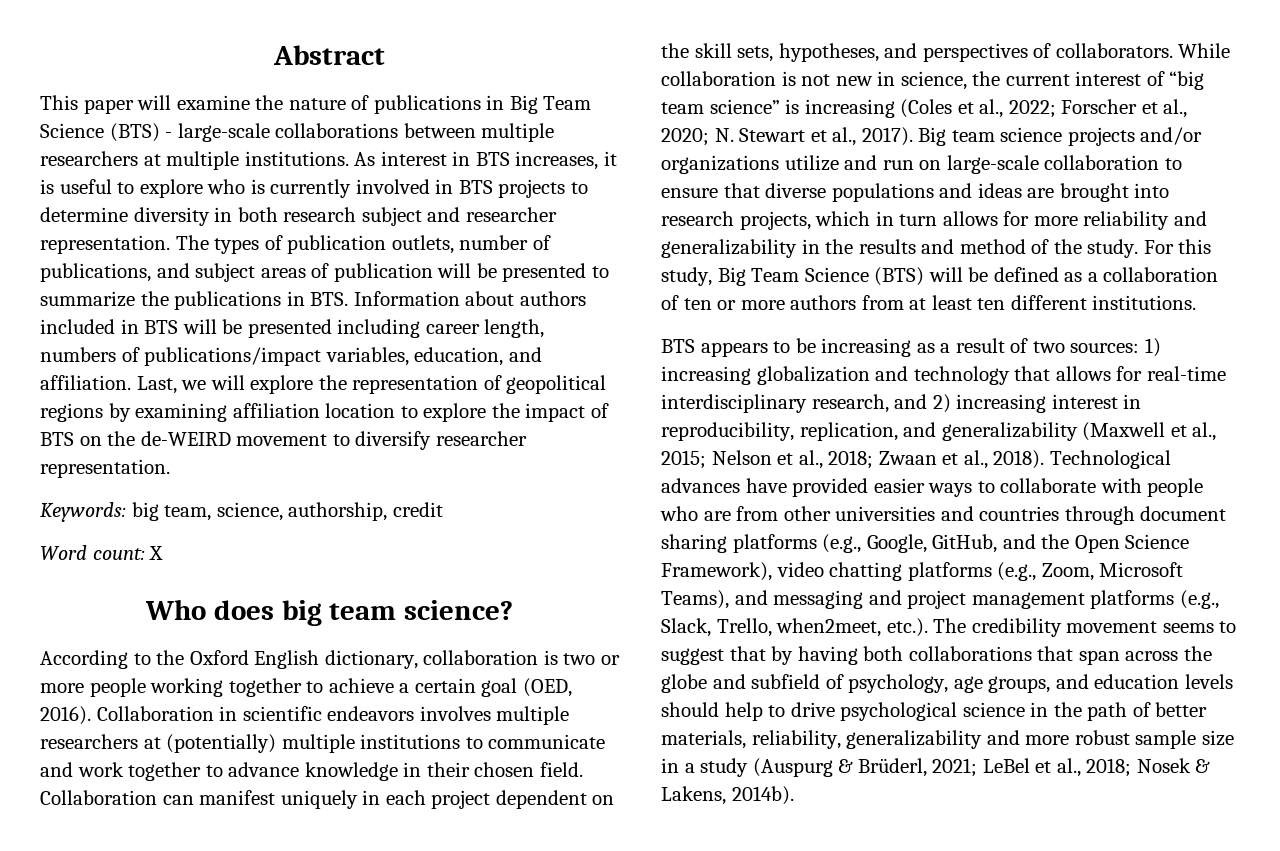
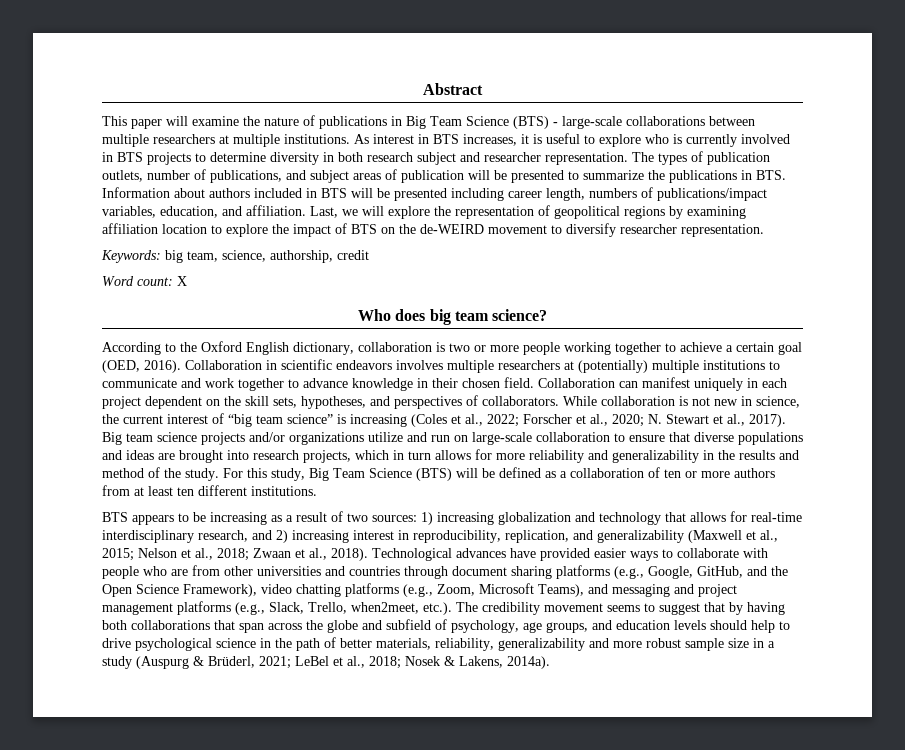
[731,786,794,805] 2014b). -> [507,656,550,669] 2014a).

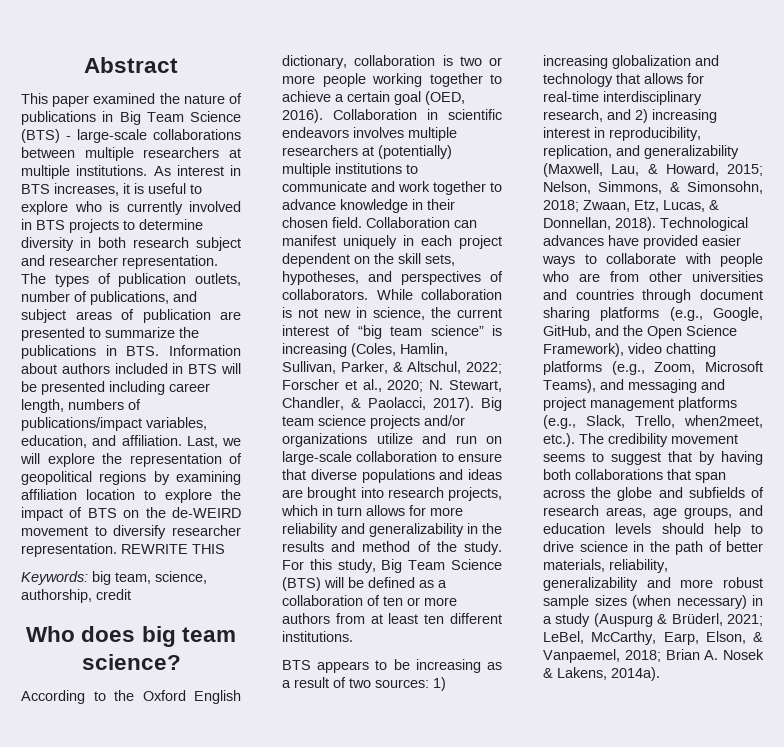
[166,116,239,126] will examine -> [93,93,156,104] examined
[468,170,507,180] will be -> [220,311,241,320] are
(764, 230) none -> [121,544,225,554] REWRITE THIS
[102,276,187,286] // Word count: X -> (131, 594) none
[411,414,483,427] (Coles et al., -> [351,343,448,357] [282,361,462,374] (Coles, Hamlin, Sullivan, Parker, & Altschul,
[666,414,745,426] Stewart et al., -> [449,380,502,392] [282,397,426,410] Stewart, Chandler, & Paolacci,
[688,530,778,543] [102,548,327,561] (Maxwell et al., 2015; Nelson et al., 2018; Zwaan et al., -> [543,163,763,177] [543,181,763,194] [543,200,719,212] [543,217,611,230] (Maxwell, Lau, & Howard, 2015; Nelson, Simmons, & Simonsohn, 2018; Zwaan, Etz, Lucas, & Donnellan,
[386,619,519,633] subfield of psychology, -> [688,487,764,498] [543,505,646,518] subfields of research areas,
[135,638,212,651] psychological -> (574, 546) none
[728,638,749,648] size -> [594,595,747,609] sizes (when necessary)
[295,656,401,669] LeBel et al., 2018; -> [543,631,763,645] [543,649,719,663] LeBel, McCarthy, Earp, Elson, & Vanpaemel, 2018; Brian A.

